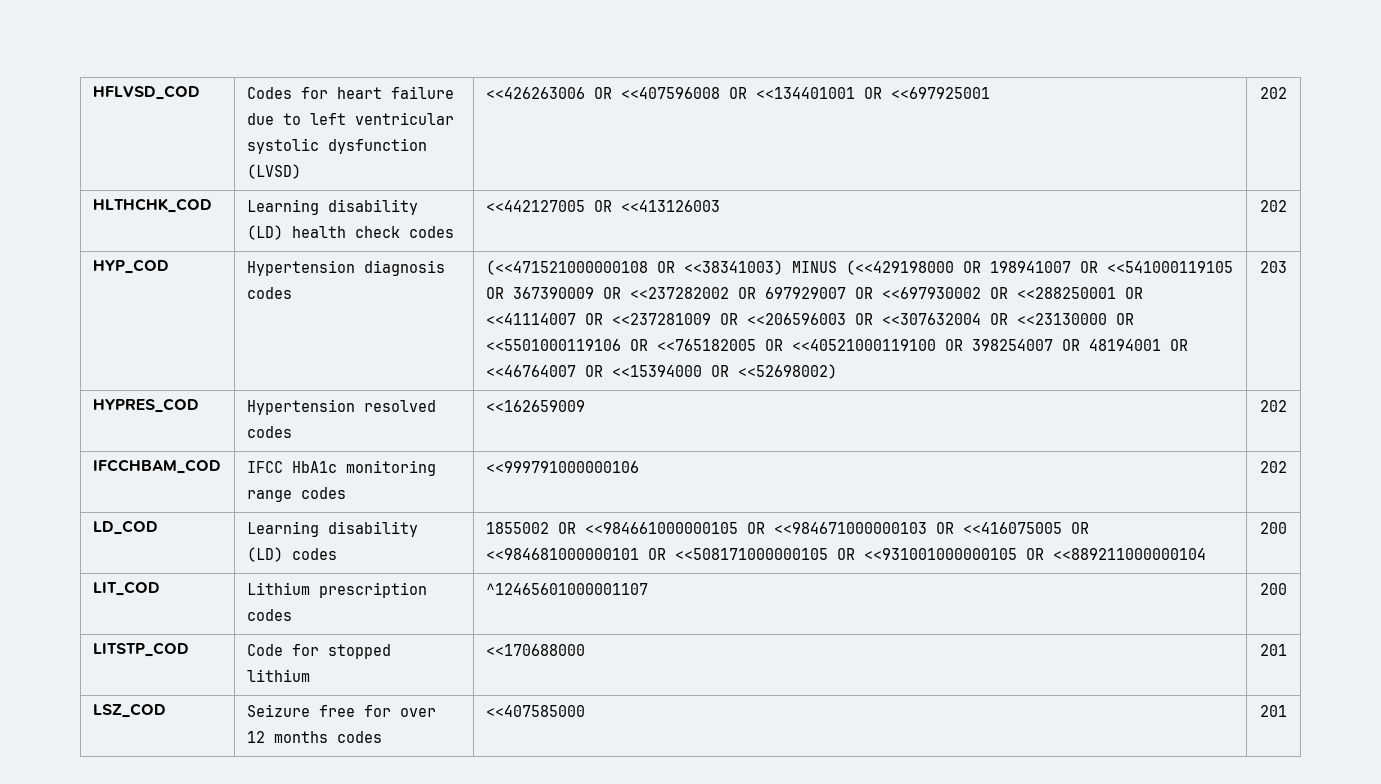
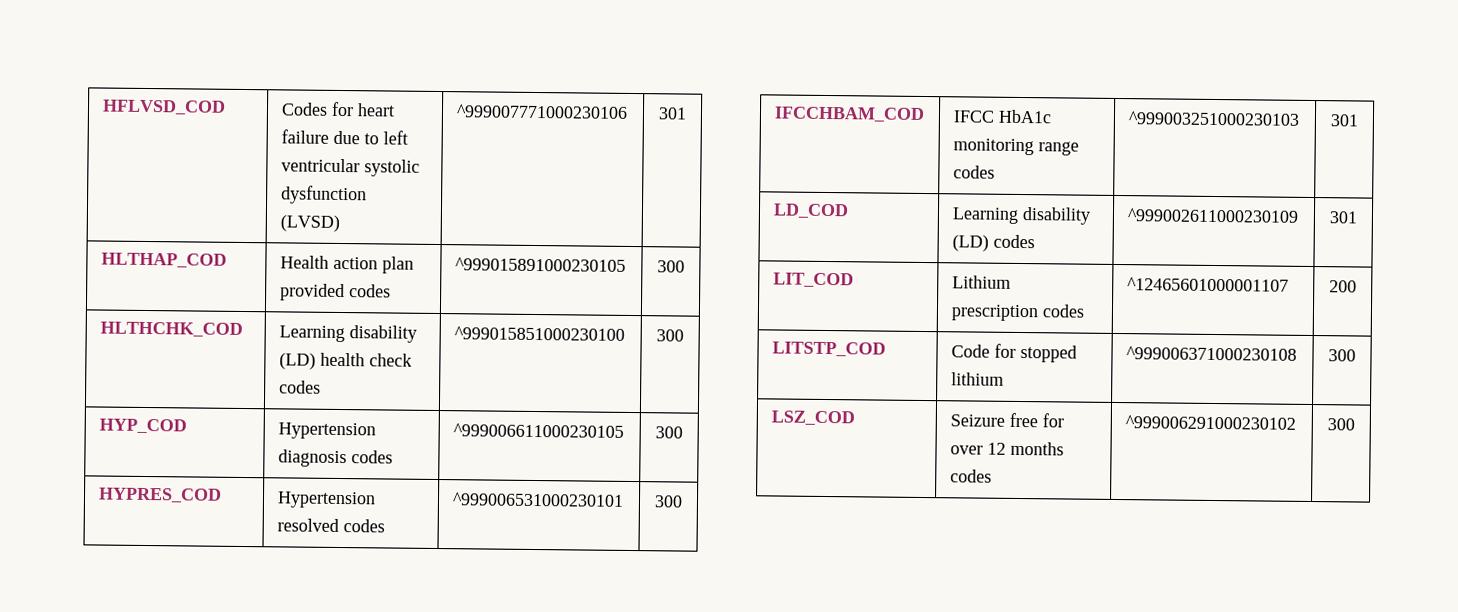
[485,87,990,99] [1260,87,1287,99] <<426263006 OR <<407596008 OR <<134401001 OR <<697925001 | 202 -> [455,104,628,119] [658,107,687,120] [100,252,227,268] [279,255,414,274] [279,283,391,302] [454,257,626,272] [657,260,685,273] ^999007771000230106 | 301 // HLTHAP_COD | Health action plan provided codes | ^999015891000230105 | 300
[485,200,720,212] [1260,200,1287,212] <<442127005 OR <<413126003 | 202 -> [453,326,625,341] [656,329,684,342] ^999015851000230100 | 300
[485,260,1233,275] [485,287,1143,299] [485,313,1134,325] [485,339,1188,351] [485,364,837,379] [1260,261,1287,273] (<<471521000000108 OR <<38341003) MINUS (<<429198000 OR 198941007 OR <<541000119105 OR 367390009 OR <<237282002 OR 697929007 OR <<697930002 OR <<288250001 OR <<41114007 OR <<237281009 OR <<206596003 OR <<307632004 OR <<23130000 OR <<5501000119106 OR <<765182005 OR <<40521000119100 OR 398254007 OR 48194001 OR <<46764007 OR <<15394000 OR <<52698002) | 203 -> [452,423,624,438] [655,426,683,439] ^999006611000230105 | 300
[485,400,585,412] [1260,400,1287,412] <<162659009 | 202 -> [451,492,624,507] [654,495,683,508] ^999006531000230101 | 300
[485,461,639,473] [1260,461,1287,473] <<999791000000106 | 202 -> [1127,111,1300,126] [1330,114,1359,127] ^999003251000230103 | 301
[485,522,1089,534] [485,548,1206,560] [1260,522,1287,534] 1855002 OR <<984661000000105 OR <<984671000000103 OR <<416075005 OR <<984681000000101 OR <<508171000000105 OR <<931001000000105 OR <<889211000000104 | 200 -> [1126,208,1299,223] [1329,211,1358,224] ^999002611000230109 | 301
[485,644,585,656] [1260,644,1287,656] <<170688000 | 201 -> [1125,346,1297,361] [1328,349,1356,362] ^999006371000230108 | 300
[485,705,585,717] [1260,705,1287,717] <<407585000 | 201 -> [1124,415,1296,430] [1327,418,1355,431] ^999006291000230102 | 300

